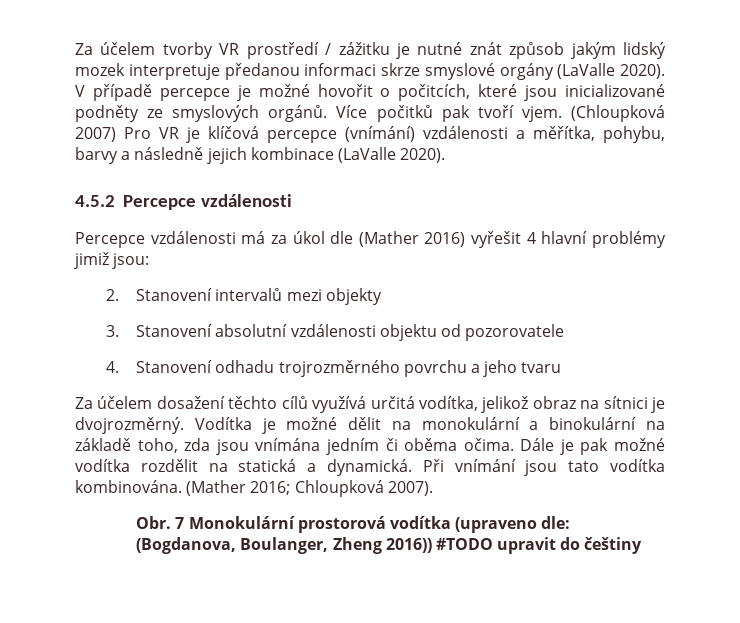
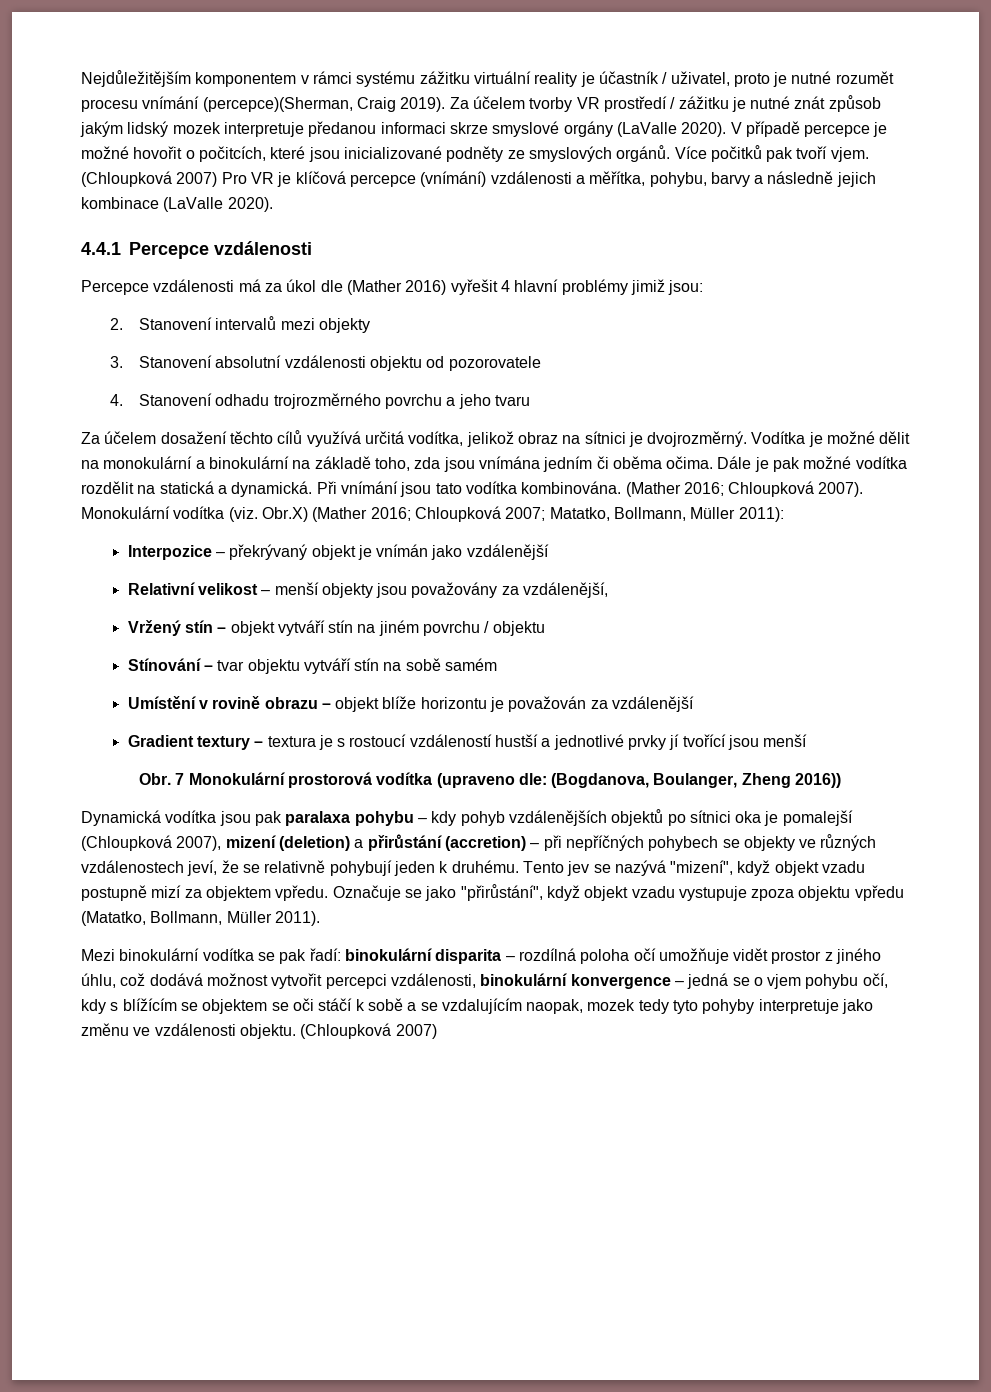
(75, 49) none -> [81,70,894,87] [81,96,446,112] Nejdůležitějším komponentem v rámci systému zážitku virtuální reality je účastník / uživatel, proto je nutné rozumět procesu vnímání (percepce)(Sherman, Craig 2019).
[75,195,115,207] 4.5.2 -> [81,242,121,255] 4.4.1
(433, 488) none -> [81,506,784,522] [127,544,549,560] [127,582,609,598] [127,620,545,636] [127,658,498,674] [127,696,695,712] [127,734,808,750] Monokulární vodítka (viz. Obr.X) (Mather 2016; Chloupková 2007; Matatko, Bollmann, Müller 2011): // Interpozice – překrývaný objekt je vnímán jako vzdálenější // Relativní velikost – menší objekty jsou považovány za vzdálenější, // Vržený stín – objekt vytváří stín na jiném povrchu / objektu // Stínování – tvar objektu vytváří stín na sobě samém // Umístění v rovině obrazu – objekt blíže horizontu je považován za vzdálenější // Gradient textury – textura je s rostoucí vzdáleností hustší a jednotlivé prvky jí tvořící jsou menší
[435,537,643,554] #TODO upravit do češtiny -> [81,809,853,826] [81,834,877,851] [81,860,866,876] [81,884,904,901] [81,911,320,926] [81,948,882,964] [81,973,888,989] [81,998,874,1014] [81,1023,437,1039] // Dynamická vodítka jsou pak paralaxa pohybu – kdy pohyb vzdálenějších objektů po sítnici oka je pomalejší (Chloupková 2007), mizení (deletion) a přirůstání (accretion) – při nepříčných pohybech se objekty ve různých vzdálenostech jeví, že se relativně pohybují jeden k druhému. Tento jev se nazývá "mizení", když objekt vzadu postupně mizí za objektem vpředu. Označuje se jako "přirůstání", když objekt vzadu vystupuje zpoza objektu vpředu (Matatko, Bollmann, Müller 2011). // Mezi binokulární vodítka se pak řadí: binokulární disparita – rozdílná poloha očí umožňuje vidět prostor z jiného úhlu, což dodává možnost vytvořit percepci vzdálenosti, binokulární konvergence – jedná se o vjem pohybu očí, kdy s blížícím se objektem se oči stáčí k sobě a se vzdalujícím naopak, mozek tedy tyto pohyby interpretuje jako změnu ve vzdálenosti objektu. (Chloupková 2007)

